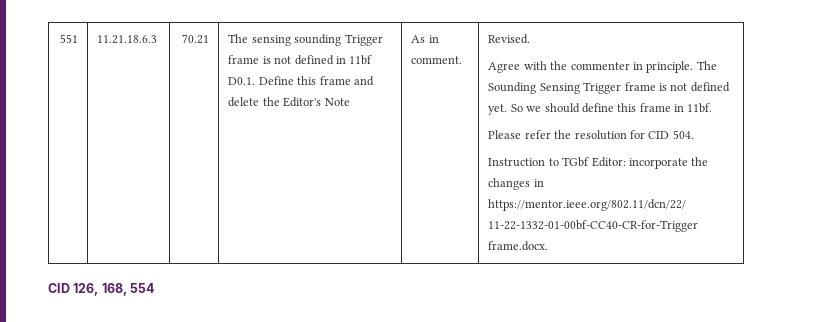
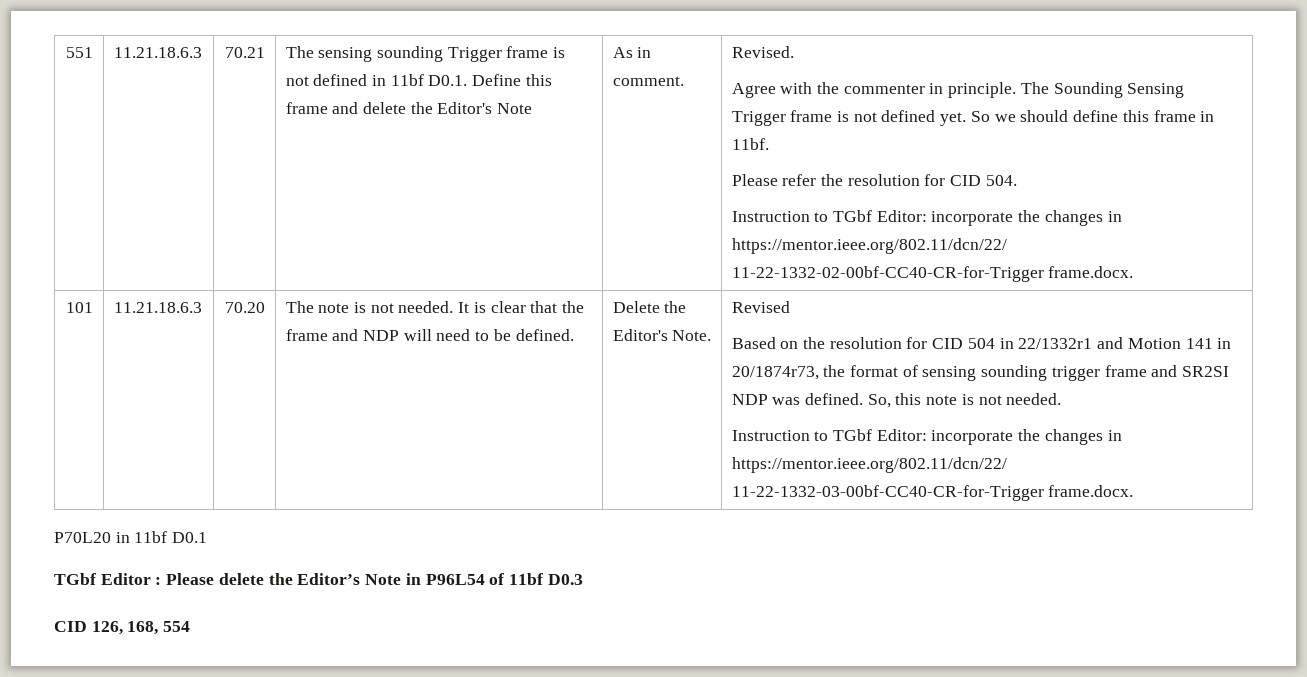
[488,220,699,232] [488,241,549,251] 11-22-1332-01-00bf-CC40-CR-for-Trigger frame.docx. -> [731,266,1134,282] [66,302,94,313] [113,302,202,313] [225,302,266,313] [285,301,585,313] [285,329,574,341] [612,301,687,313] [612,329,712,341] [731,301,790,313] [731,337,1232,349] [731,365,1230,381] [731,393,1062,408] [731,429,1122,445] [731,457,1007,473] [731,485,1134,501] [54,531,208,543] [54,573,583,585] 11-22-1332-02-00bf-CC40-CR-for-Trigger frame.docx. // 101 | 11.21.18.6.3 | 70.20 | The note is not needed. It is clear that the frame and NDP will need to be defined. | Delete the Editor's Note. | Revised // Based on the resolution for CID 504 in 22/1332r1 and Motion 141 in 20/1874r73, the format of sensing sounding trigger frame and SR2SI NDP was defined. So, this note is not needed. // Instruction to TGbf Editor: incorporate the changes in https://mentor.ieee.org/802.11/dcn/22/ 11-22-1332-03-00bf-CC40-CR-for-Trigger frame.docx. // P70L20 in 11bf D0.1 // TGbf Editor : Please delete the Editor’s Note in P96L54 of 11bf D0.3

